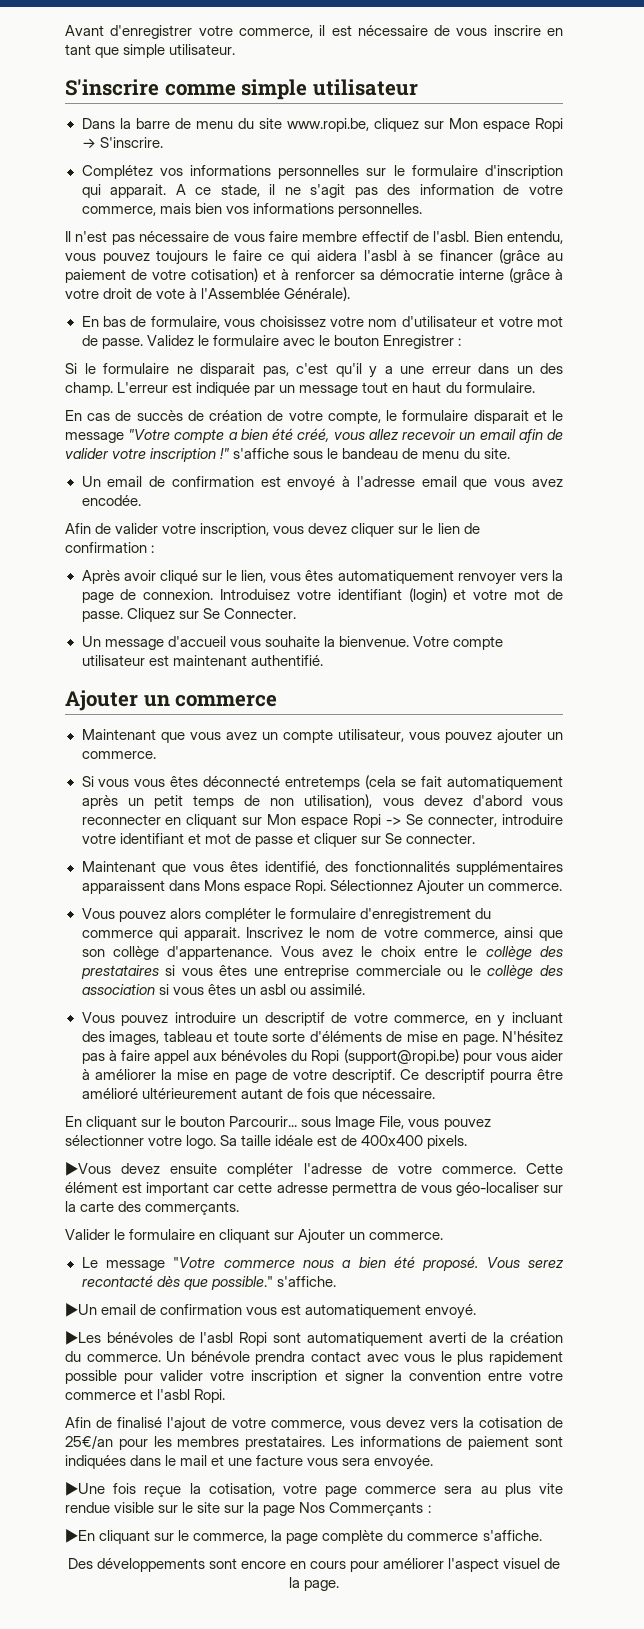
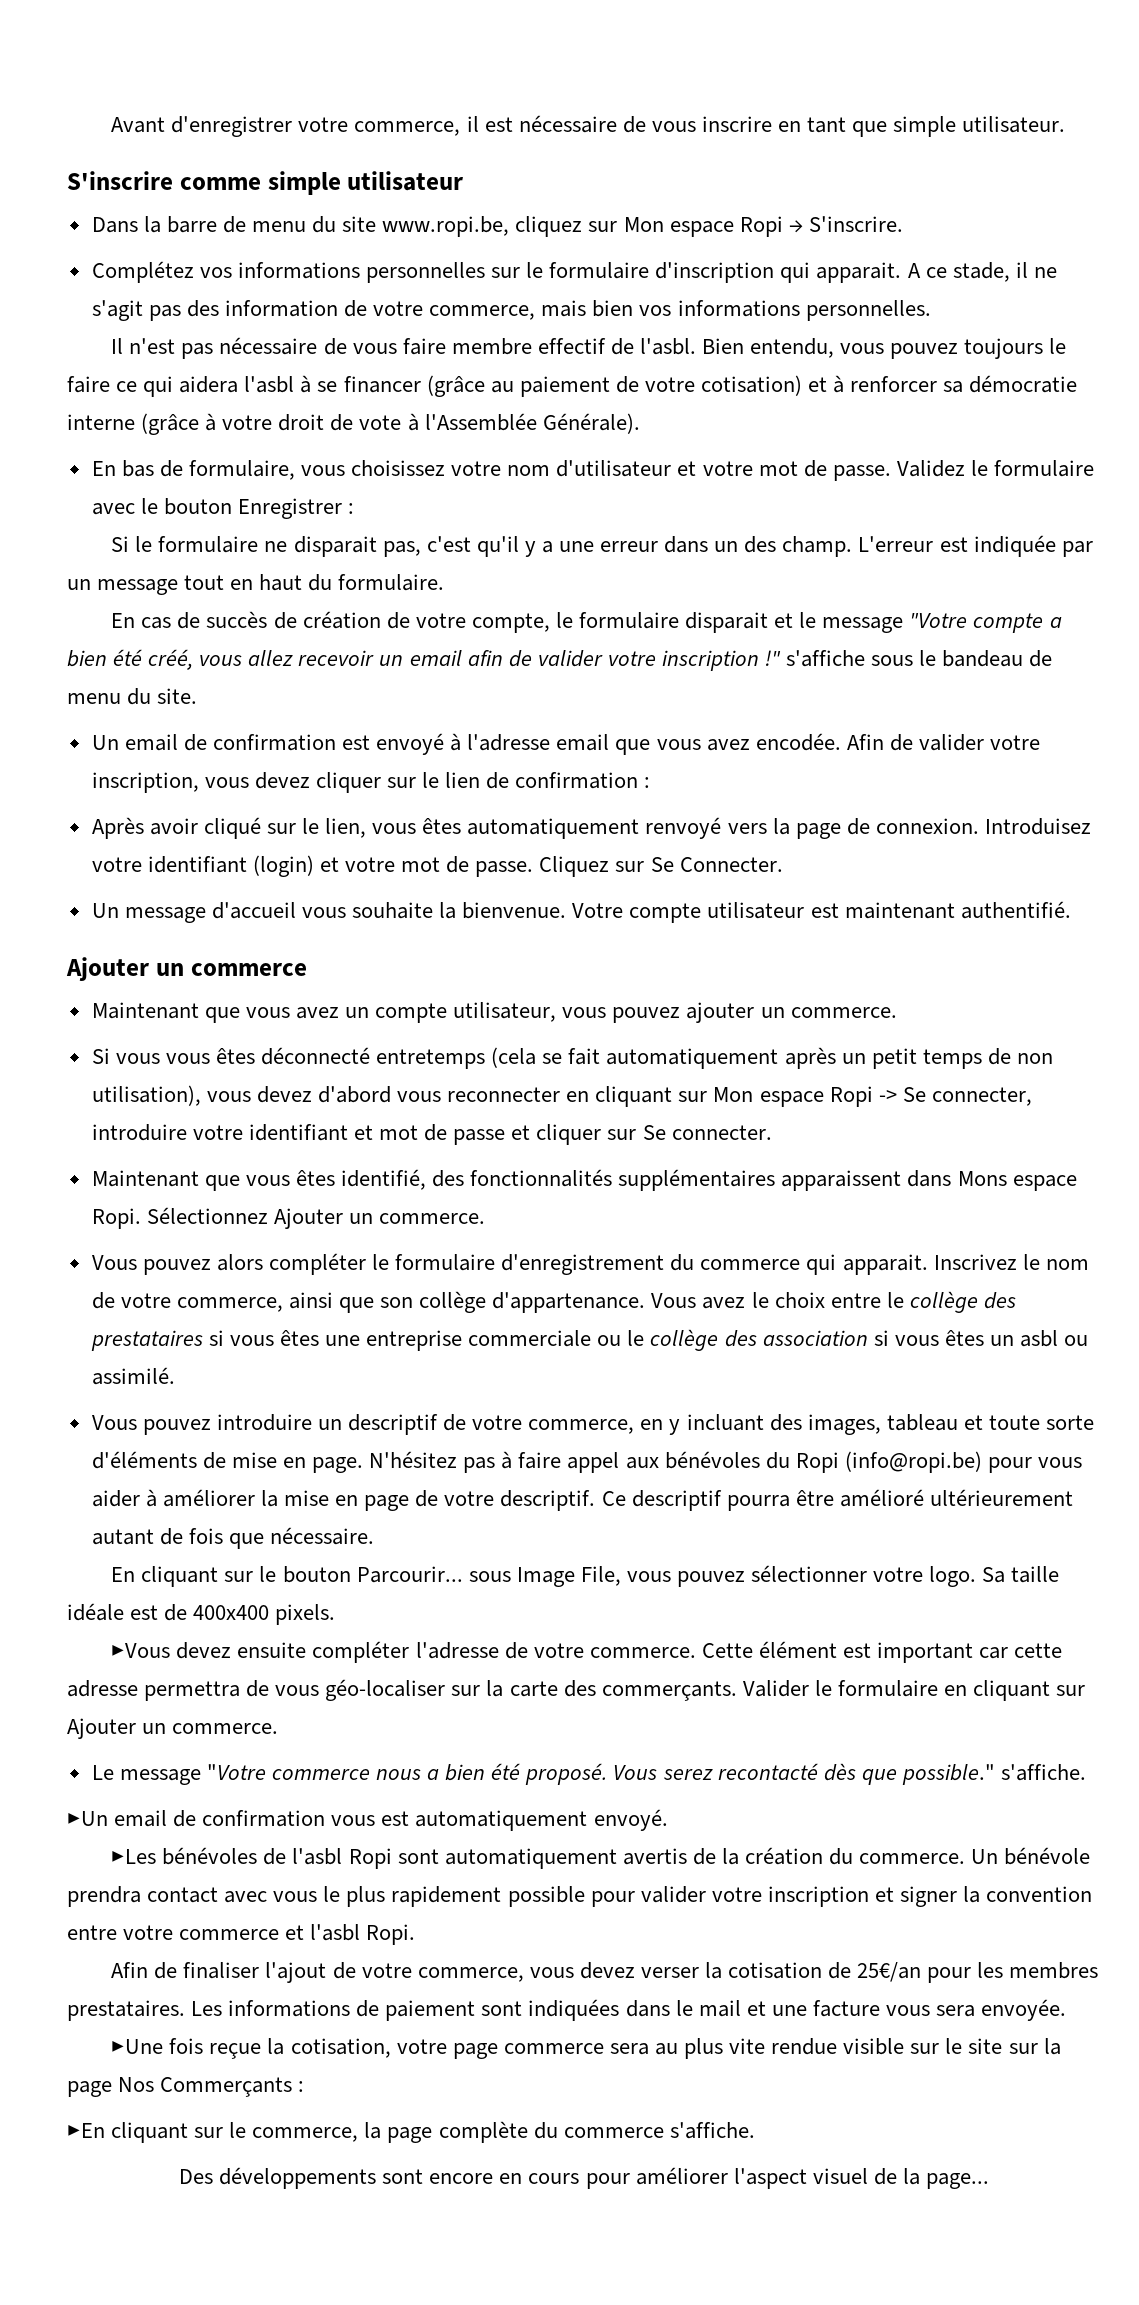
(141, 500) // -> (841, 742) none
[457,573,516,585] renvoyer -> [645,817,722,839] renvoyé
[343,1049,459,1064] (support@ropi.be) -> [844,1451,982,1473] (info@ropi.be)
(240, 1208) // -> (737, 1691) none
[428,1332,466,1343] averti -> [622,1848,687,1865] avertis
[117,1417,162,1428] finalisé -> [183,1962,260,1979] finaliser
[430,1420,458,1428] vers -> [640,1967,699,1978] verser
[304,1580,340,1591] page. -> [925,2173,989,2189] page...

